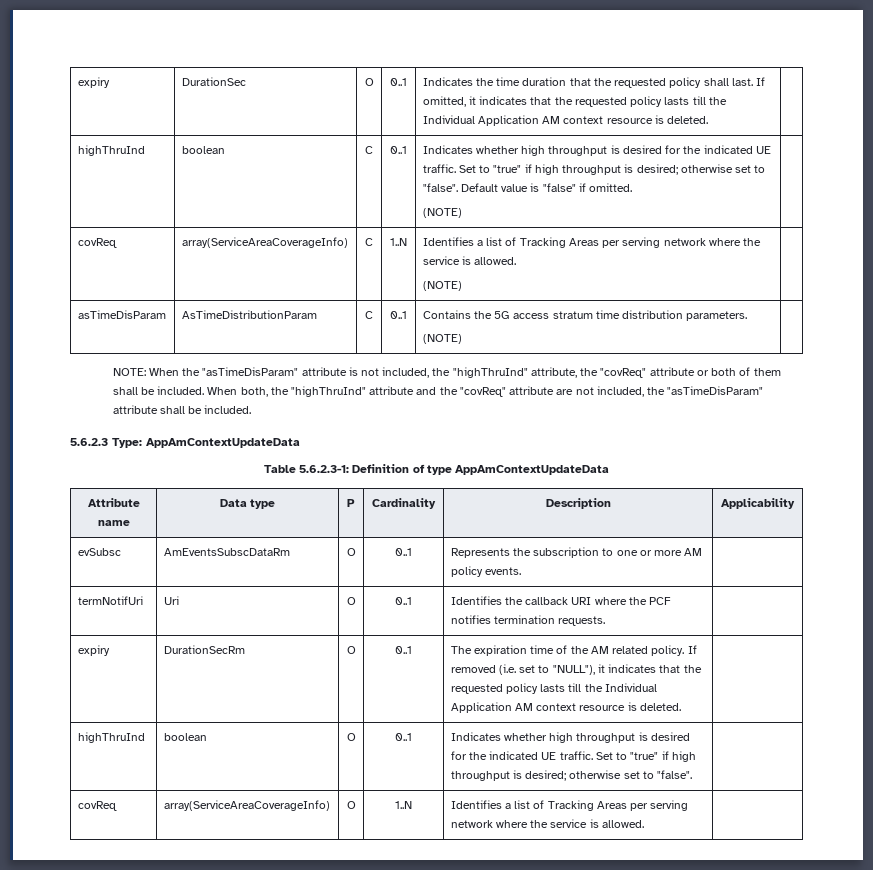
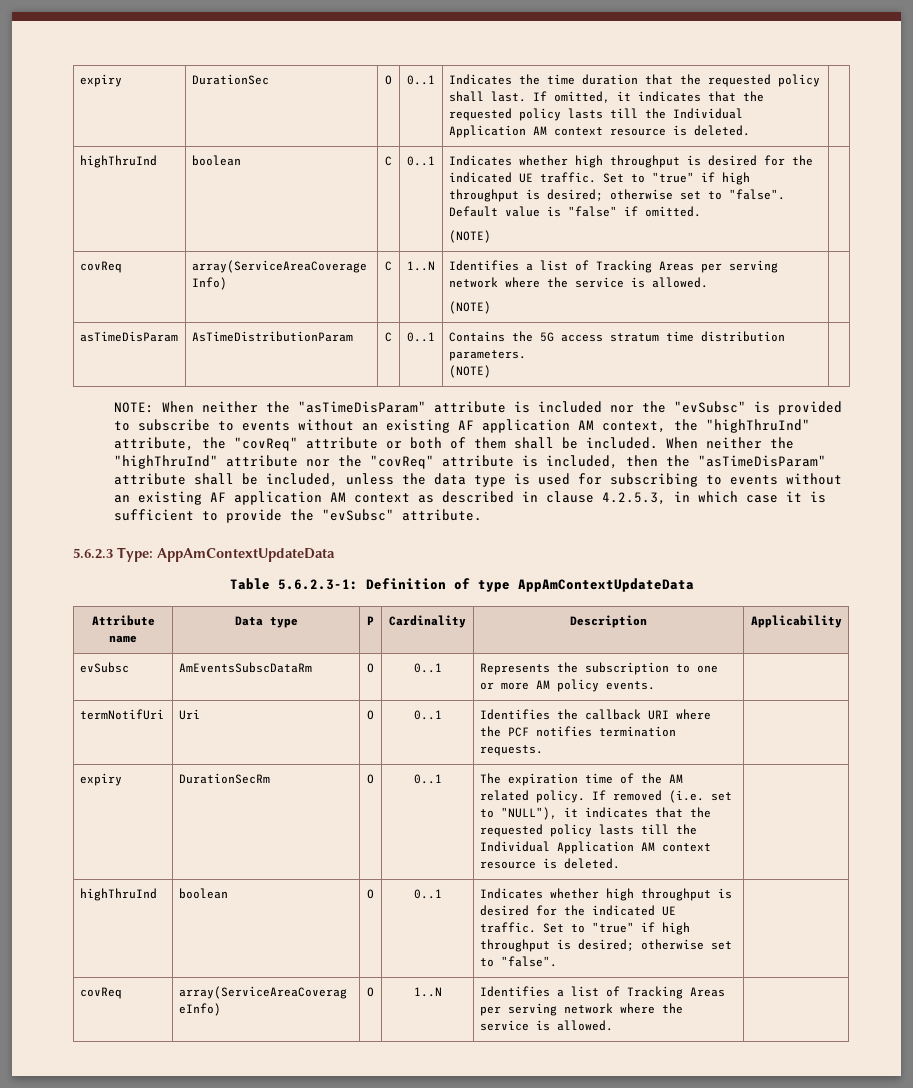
(179, 372) none -> [202,401,259,413] neither
[360,367,430,378] not included, -> [538,401,843,415] [114,419,667,433] included nor the "evSubsc" is provided to subscribe to events without an existing AF application AM context,
[240,387,268,397] both, -> [706,437,763,449] neither
[416,386,644,397] and the "covReq" attribute are not included, -> [306,455,659,469] nor the "covReq" attribute is included, then
[204,405,252,414] included. -> [266,473,843,487] [114,491,827,505] [114,509,483,523] included, unless the data type is used for subscribing to events without an existing AF application AM context as described in clause 4.2.5.3, in which case it is sufficient to provide the "evSubsc" attribute.

